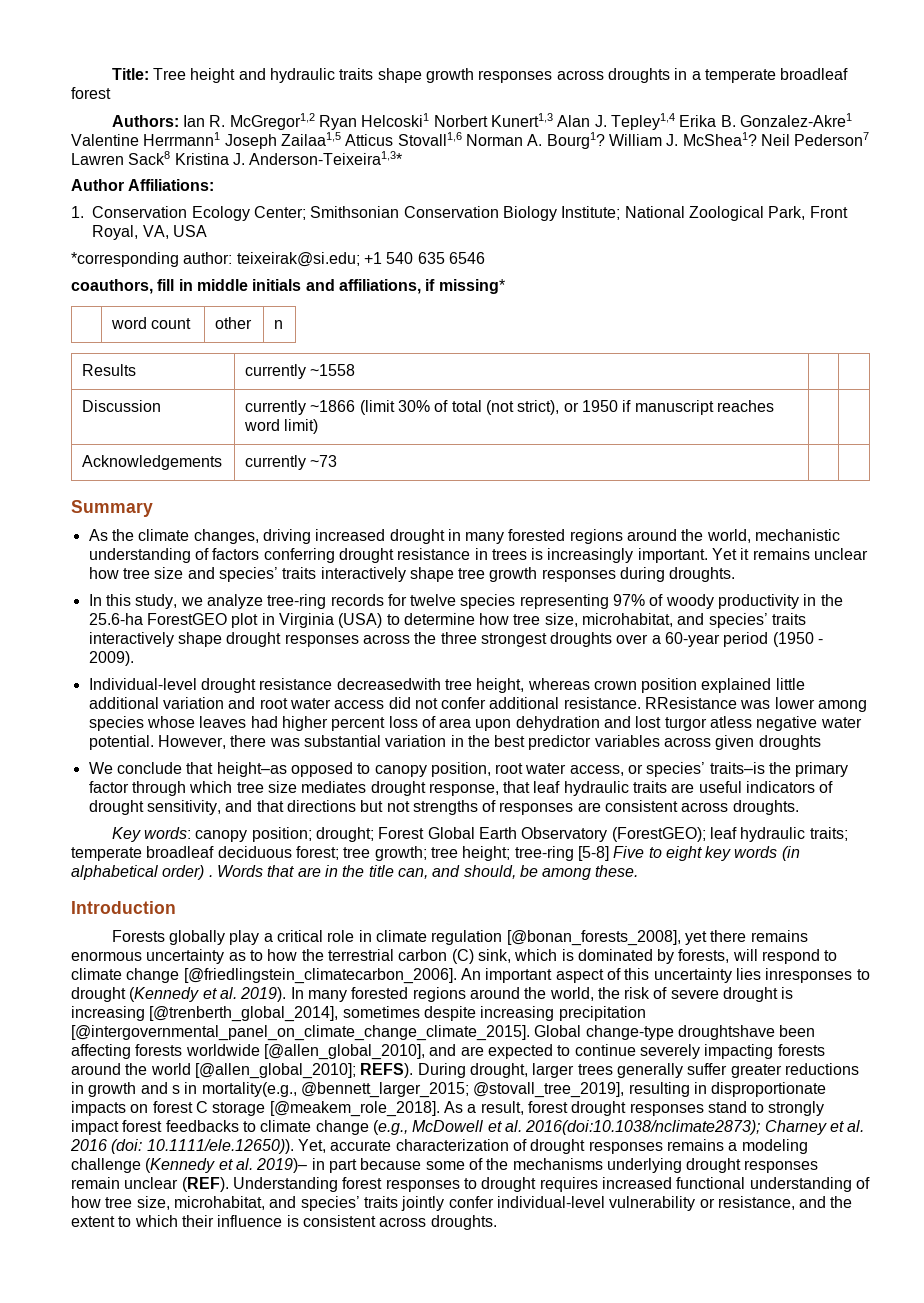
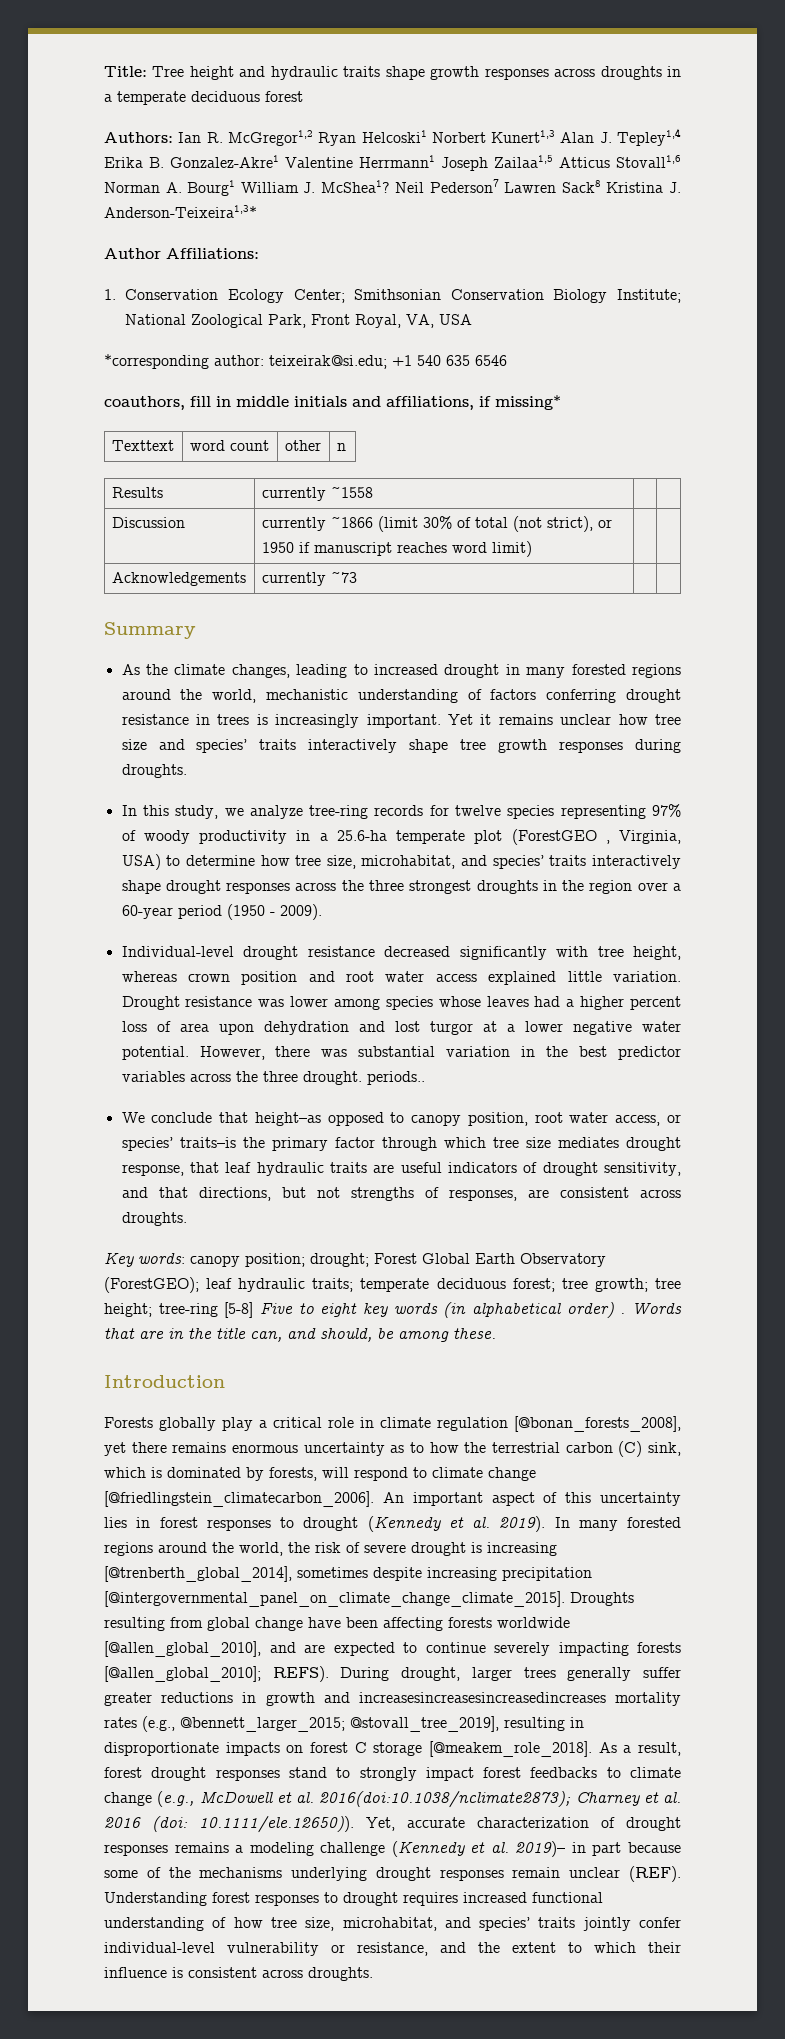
[780,68,849,80] broadleaf -> [191,91,260,102] deciduous
[546,132,605,149] Bourg1? -> [187,180,236,196] Bourg1
(505, 286) none -> [111,440,174,451] Texttext
[262,529,311,544] driving -> [296,664,368,678] leading to
[820,594,843,606] [88,613,383,628] the 25.6-ha ForestGEO plot in Virginia (USA) -> [319,829,681,845] [121,854,161,870] a 25.6-ha temperate plot (ForestGEO , Virginia, USA)
(613, 639) none -> [542,880,633,894] in the region
[336,678,441,690] decreasedwith -> [384,946,589,960] decreased significantly with
[701,678,805,693] [88,697,738,709] explained little additional variation and root water access did not confer additional resistance. RResistance -> [308,971,681,985] [121,996,253,1010] and root water access explained little variation. Drought resistance
(278, 722) none -> [566,999,575,1007] a
[710,716,753,728] atless -> [482,1021,563,1032] at a lower
[715,735,821,750] given droughts -> [235,1071,425,1085] the three drought. periods..
[286,800,356,812] directions -> [198,1187,271,1201] directions,
[499,802,574,815] responses -> [448,1189,517,1201] responses,
[146,846,215,858] broadleaf -> (430, 1285) none
[765,968,853,983] inresponses -> [136,1517,271,1531] in forest responses
[534,1025,775,1040] Global change-type droughtshave -> [570,1592,634,1606] [104,1617,341,1631] Droughts resulting from global change have
[71,1063,191,1075] around the world -> (681, 1647) none
[171,1082,297,1097] s in mortality(e.g., -> [358,1692,681,1706] [104,1716,175,1732] increasesincreasesincreasedincreases mortality rates (e.g.,

